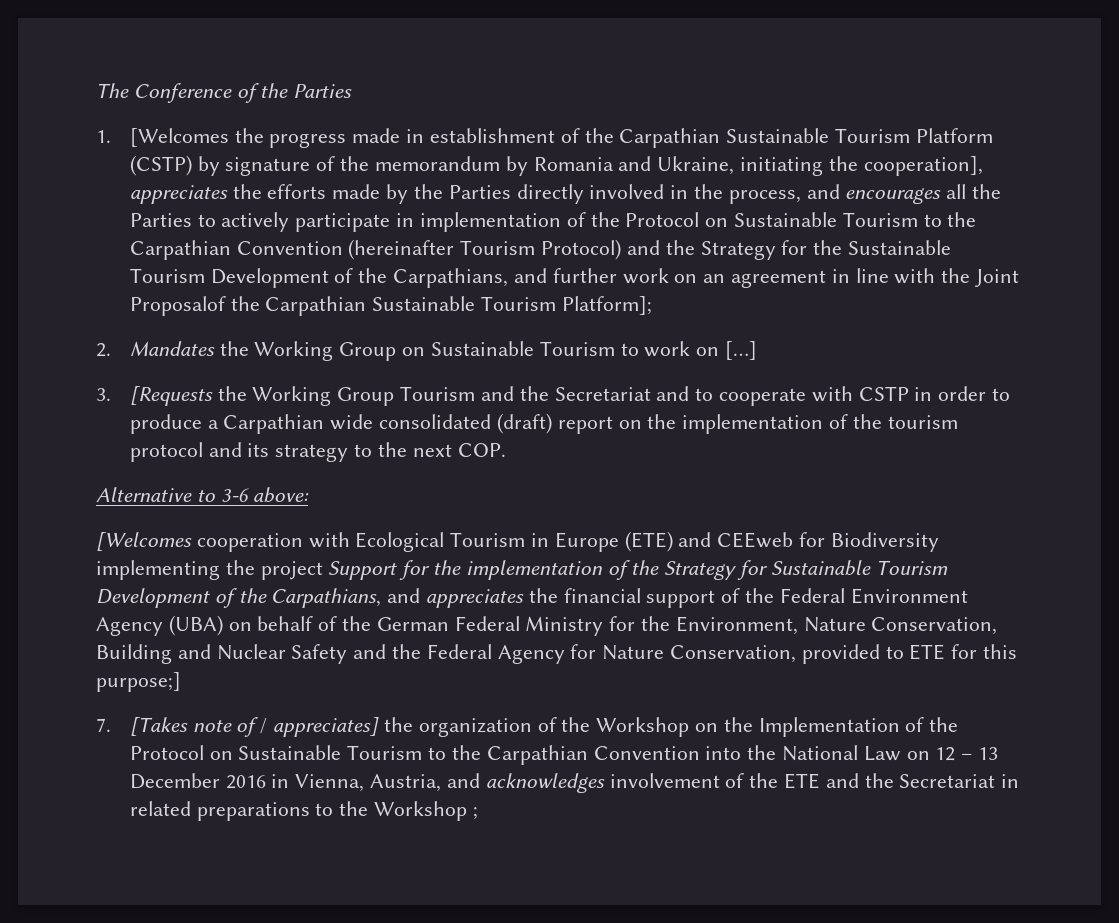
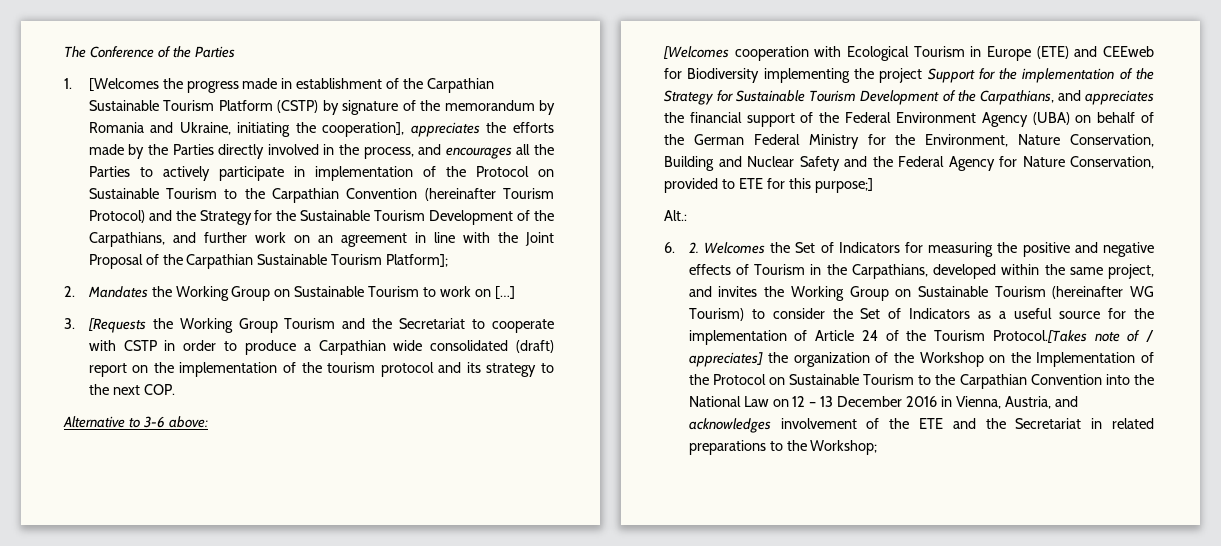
[129,296,226,316] Proposalof -> [88,254,159,269] Proposal of
[656,386,690,401] and -> (466, 323) none
[96,717,188,736] 7. [Takes -> [664,210,687,221] [664,242,1154,257] [688,264,1154,279] [688,286,1154,301] [688,308,1154,321] [688,330,1087,345] Alt.: // 6. 2. Welcomes the Set of Indicators for measuring the positive and negative effects of Tourism in the Carpathians, developed within the same project, and invites the Working Group on Sustainable Tourism (hereinafter WG Tourism) to consider the Set of Indicators as a useful source for the implementation of Article 24 of the Tourism Protocol.[Takes
[374,801,478,821] Workshop ; -> [810,440,878,455] Workshop;

